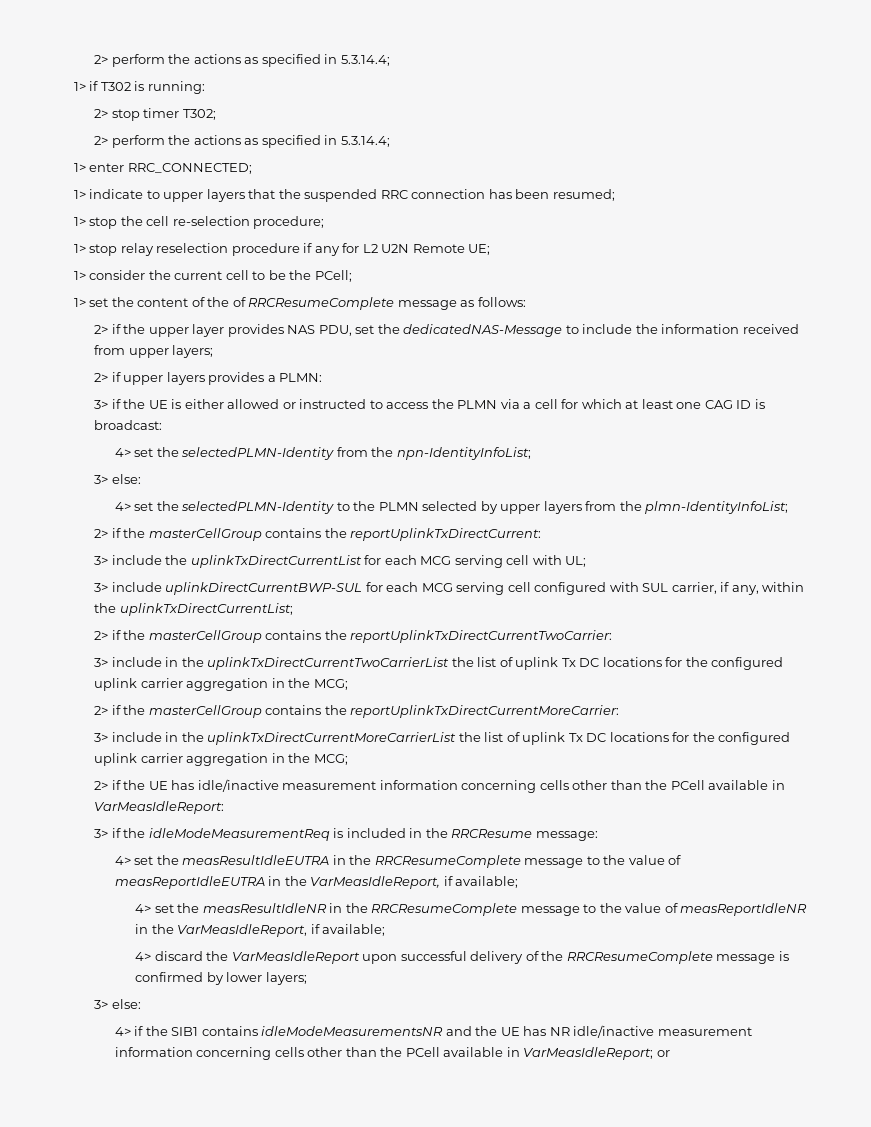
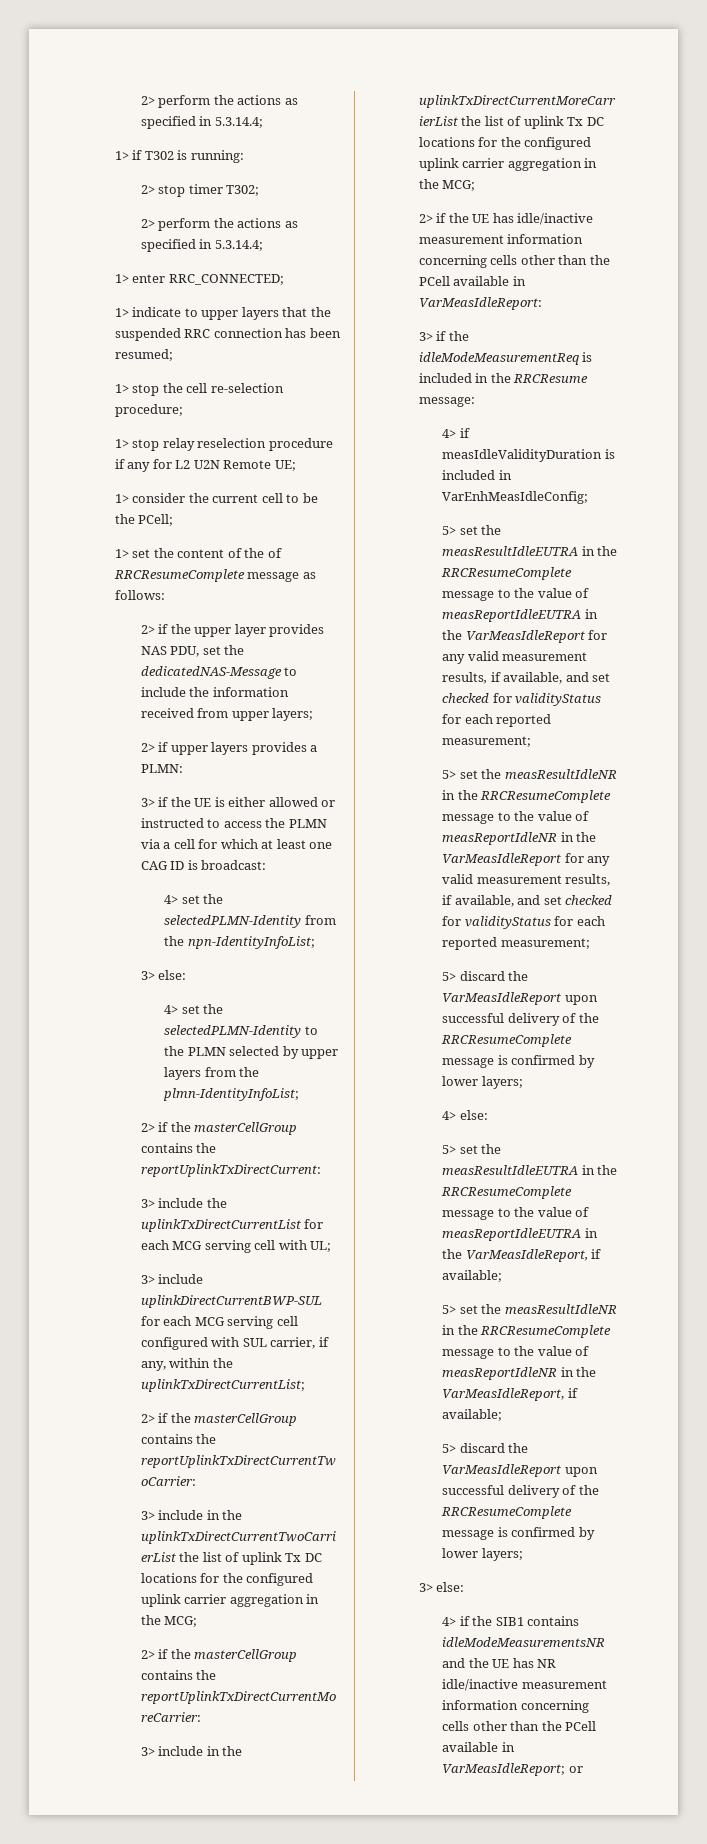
(131, 860) none -> [459,428,470,438] [442,449,615,462] [442,470,512,480] [442,491,589,504] [442,525,502,535] [442,546,618,556] [441,567,573,580] [442,588,590,601] [442,609,598,622] [442,630,608,643] [442,651,588,664] [442,672,611,684] [442,693,602,706] [442,714,552,727] [442,736,532,747] [442,769,617,779] [442,790,612,803] [442,811,590,824] [442,832,597,845] [442,853,611,866] [442,874,611,886] [442,895,613,907] [442,916,605,929] [442,937,590,950] [442,971,529,981] [442,992,598,1005] [442,1013,599,1026] [441,1034,573,1047] [442,1055,595,1068] [442,1076,523,1089] [442,1110,488,1120] [442,1145,457,1154] if measIdleValidityDuration is included in VarEnhMeasIdleConfig; // 5> set the measResultIdleEUTRA in the RRCResumeComplete message to the value of measReportIdleEUTRA in the VarMeasIdleReport for any valid measurement results, if available, and set checked for validityStatus for each reported measurement; // 5> set the measResultIdleNR in the RRCResumeComplete message to the value of measReportIdleNR in the VarMeasIdleReport for any valid measurement results, if available, and set checked for validityStatus for each reported measurement; // 5> discard the VarMeasIdleReport upon successful delivery of the RRCResumeComplete message is confirmed by lower layers; // 4> else: // 5>
[135,904,152,913] 4> -> [442,1305,457,1314] 5>
[135,952,152,961] 4> -> [442,1444,457,1453] 5>

